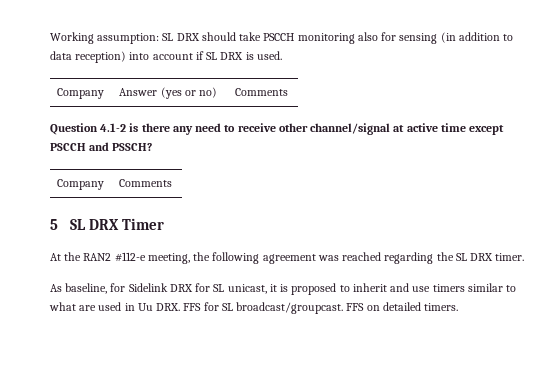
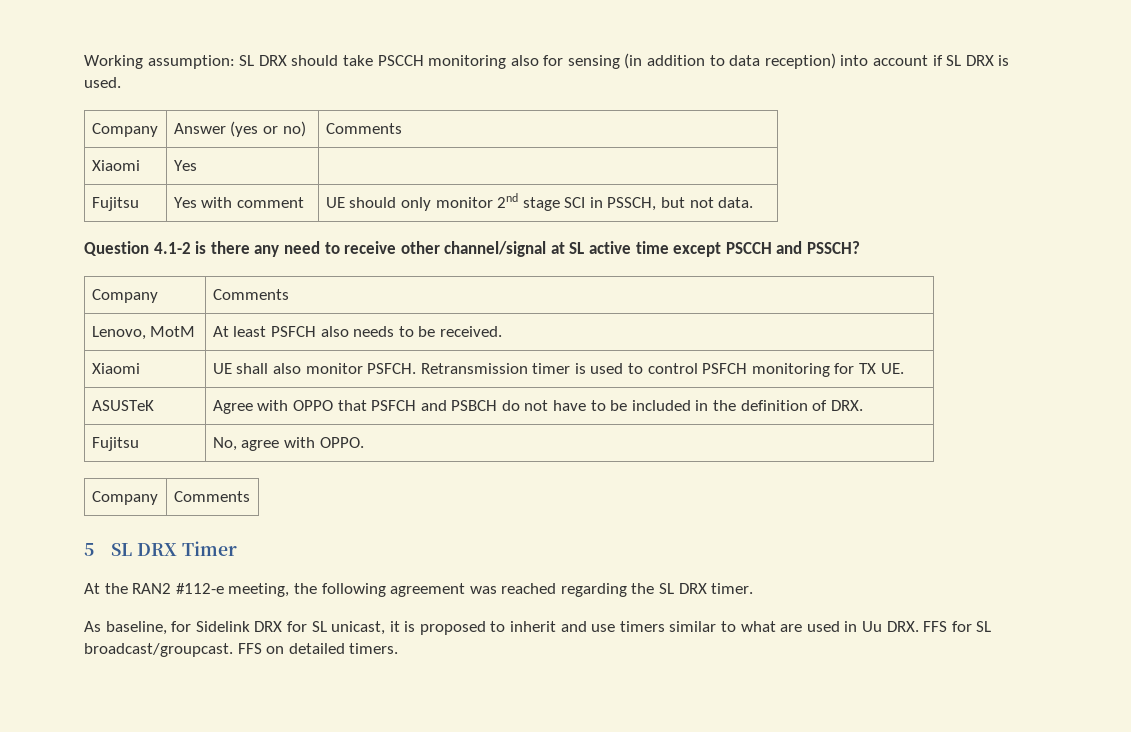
(289, 92) none -> [91,160,140,171] [173,160,197,171] [91,197,139,211] [173,197,304,208] [325,193,754,211] // Xiaomi | Yes | // Fujitsu | Yes with comment | UE should only monitor 2nd stage SCI in PSSCH, but not data.
(405, 128) none -> [569,242,585,254] SL
(173, 183) none -> [91,326,196,340] [212,326,502,337] [91,363,140,374] [212,363,904,377] [91,400,154,411] [212,400,863,414] [91,437,139,451] [212,437,364,451] [91,491,158,505] [173,491,250,502] // Lenovo, MotM | At least PSFCH also needs to be received. // Xiaomi | UE shall also monitor PSFCH. Retransmission timer is used to control PSFCH monitoring for TX UE. // ASUSTeK | Agree with OPPO that PSFCH and PSBCH do not have to be included in the definition of DRX. // Fujitsu | No, agree with OPPO. // Company | Comments

